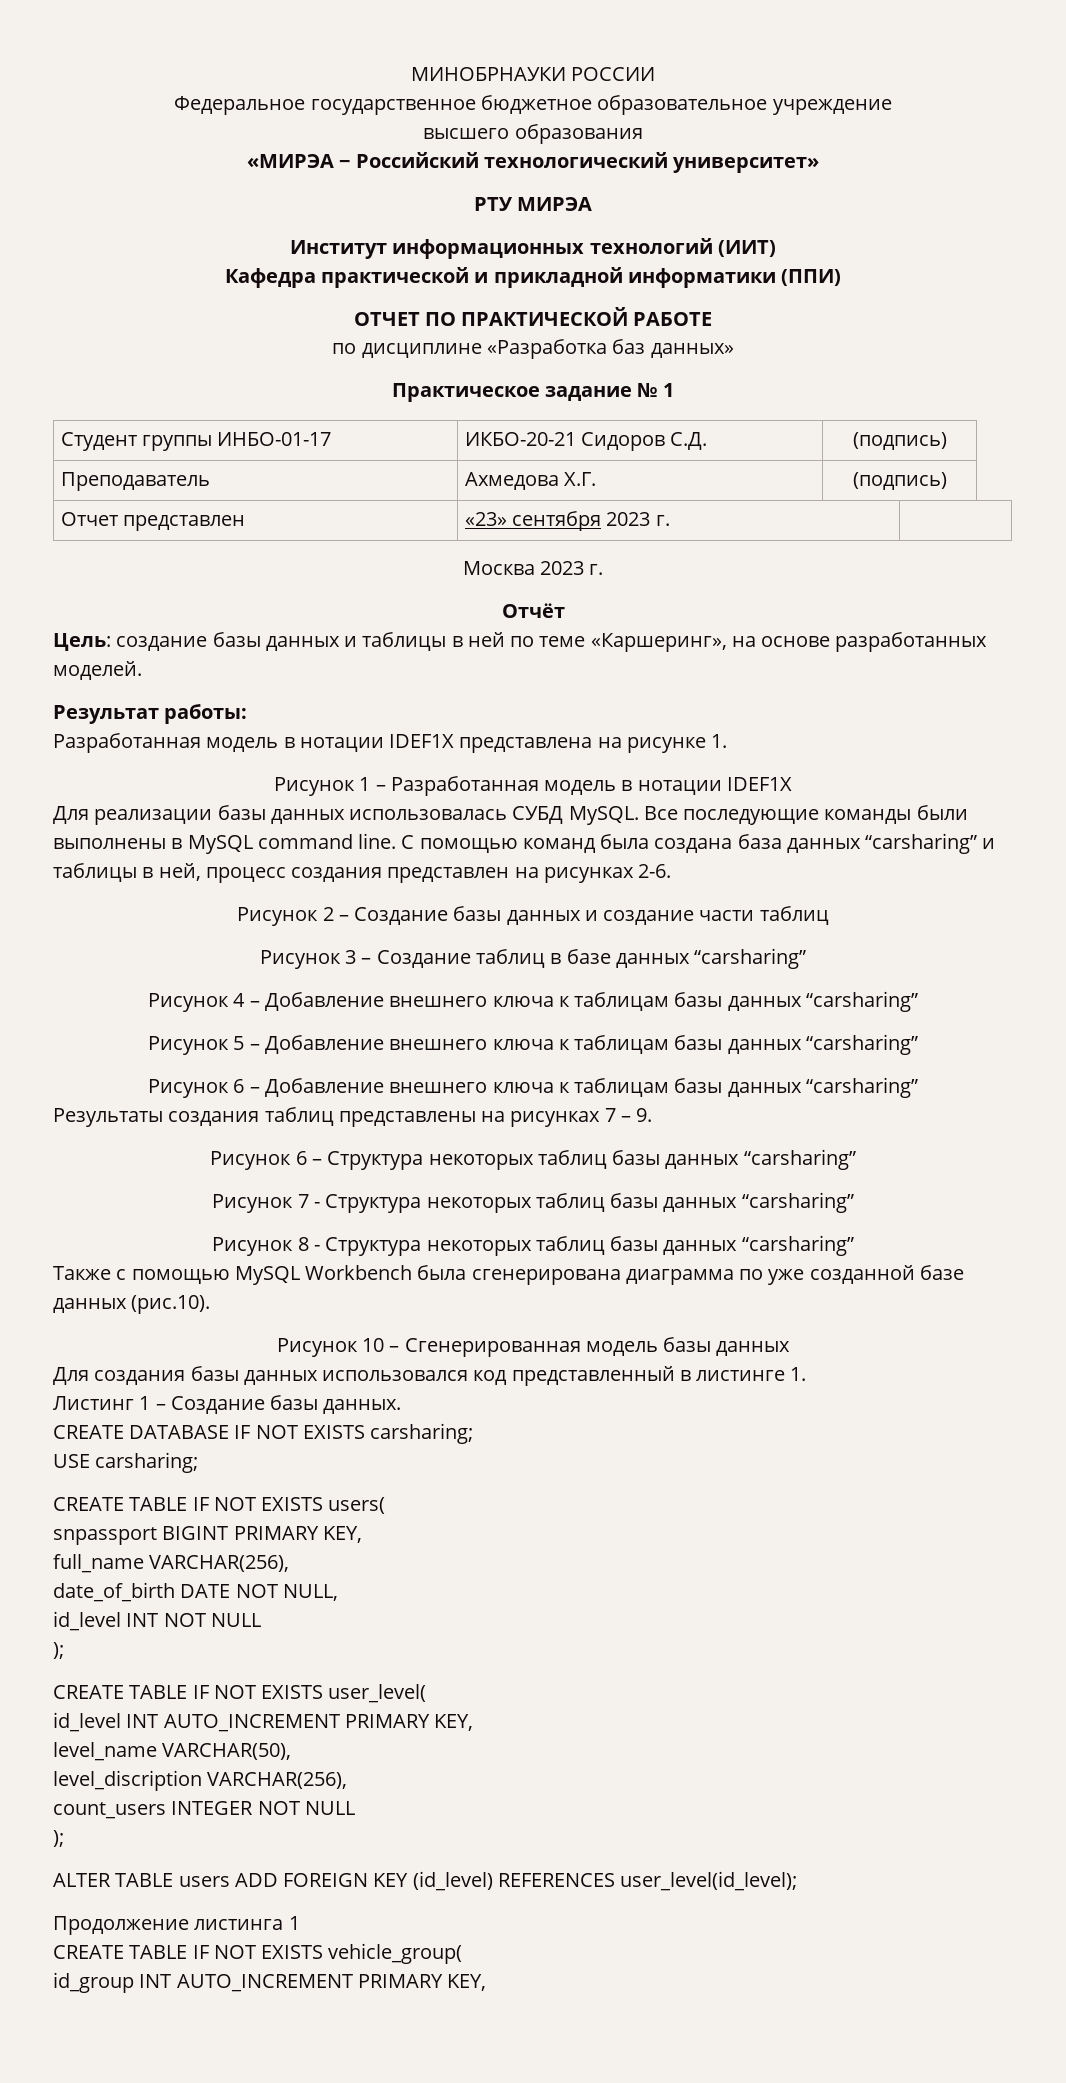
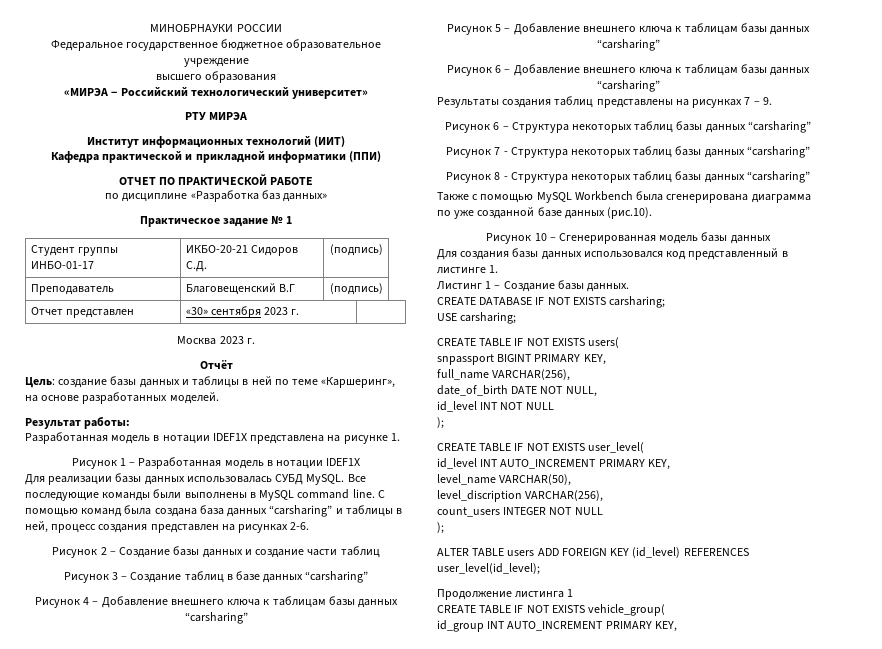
[464,472,597,490] Ахмедова Х.Г. -> [185,283,295,295] Благовещенский В.Г
[464,512,507,526] «23» -> [185,307,208,315] «30»

